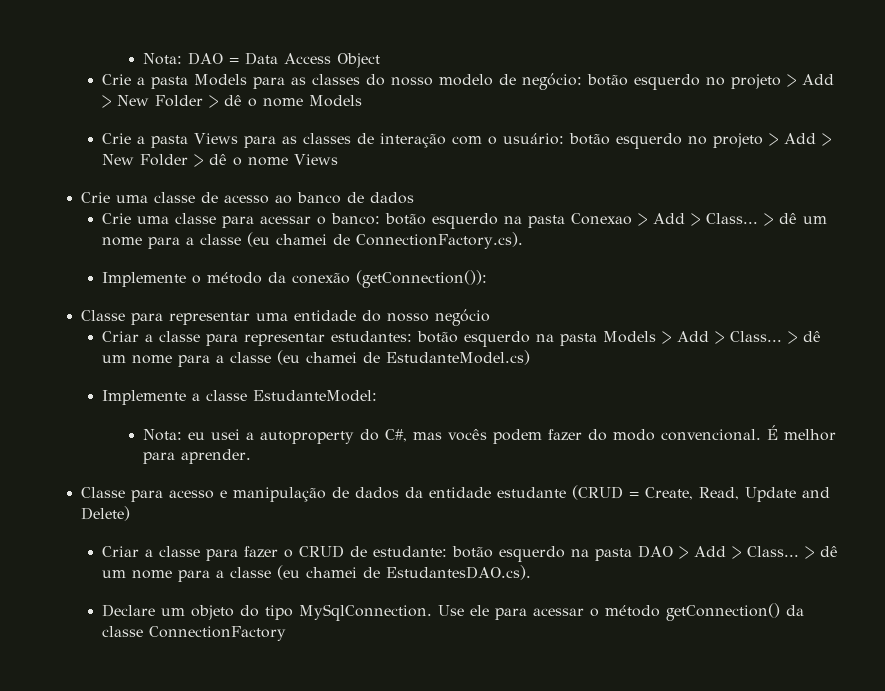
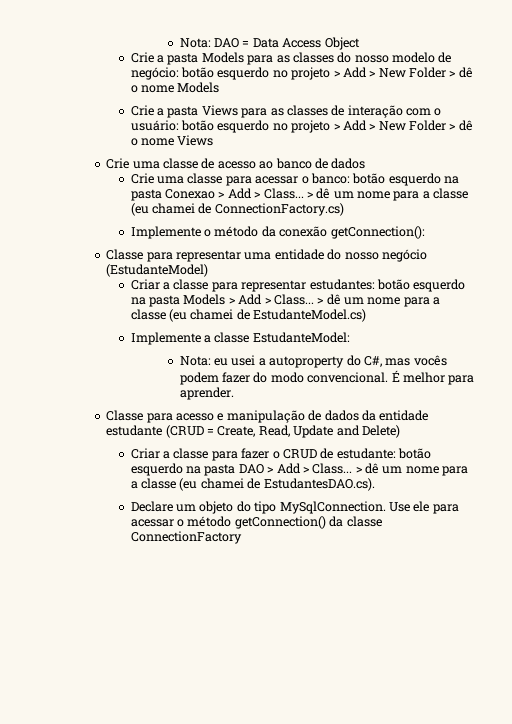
[356,232,524,249] ConnectionFactory.cs). -> [214,203,344,216] ConnectionFactory.cs)
[356,270,488,288] (getConnection()): -> [330,226,425,239] getConnection():
(491, 317) none -> [106,264,209,277] (EstudanteModel)

